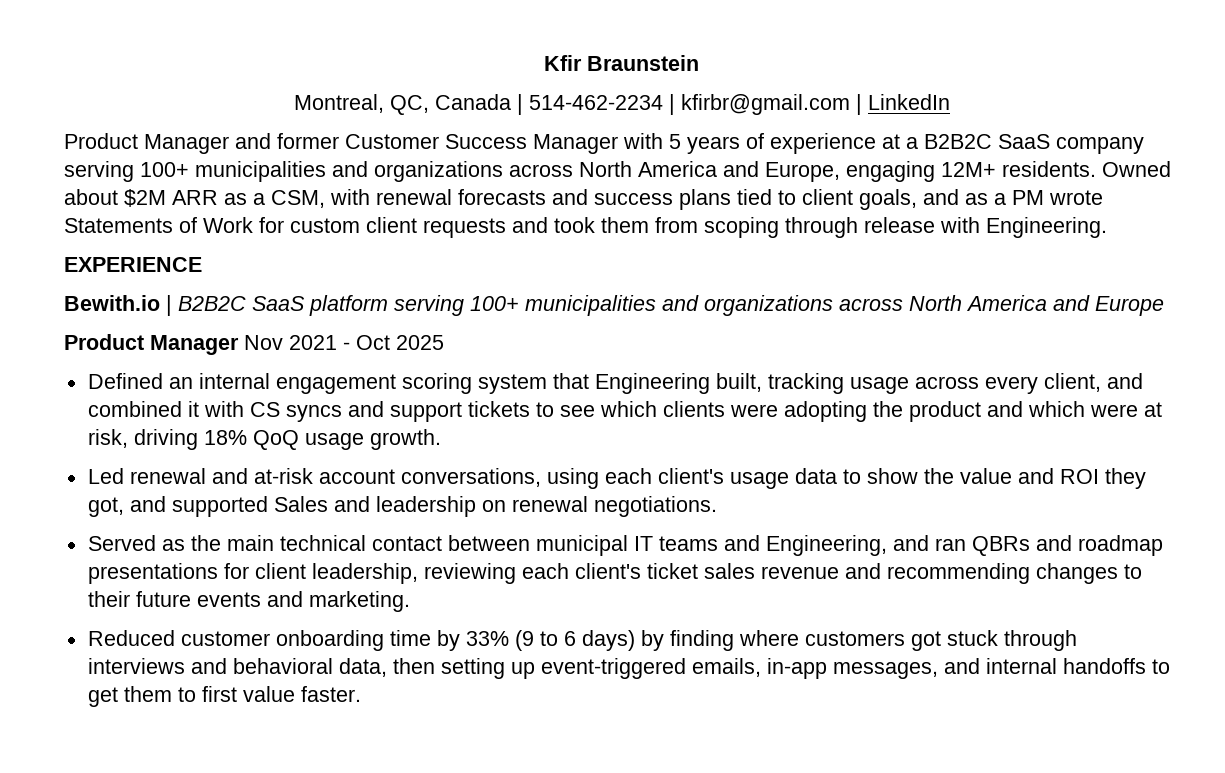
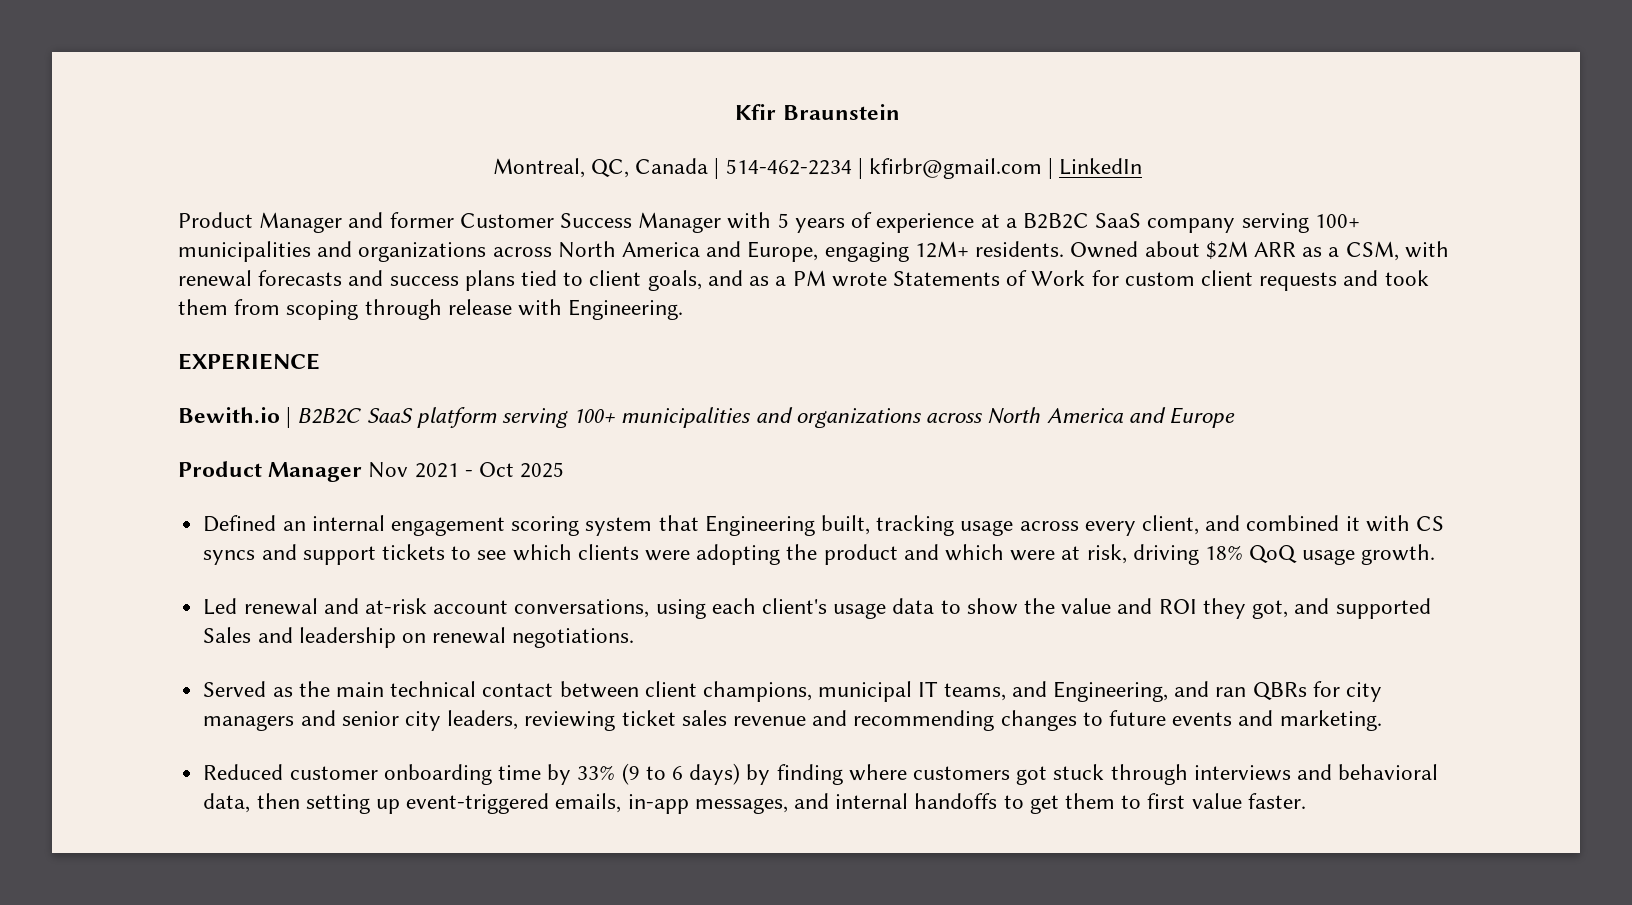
(530, 543) none -> [644,681,812,702] client champions,
[658,536,718,551] teams -> [943,683,1006,701] teams,
[1035,535,1163,556] [87,563,641,584] and roadmap presentations for client leadership, reviewing each client's -> [1312,681,1383,702] [203,710,616,731] for city managers and senior city leaders, reviewing
[87,591,130,607] their -> (1103, 719) none

